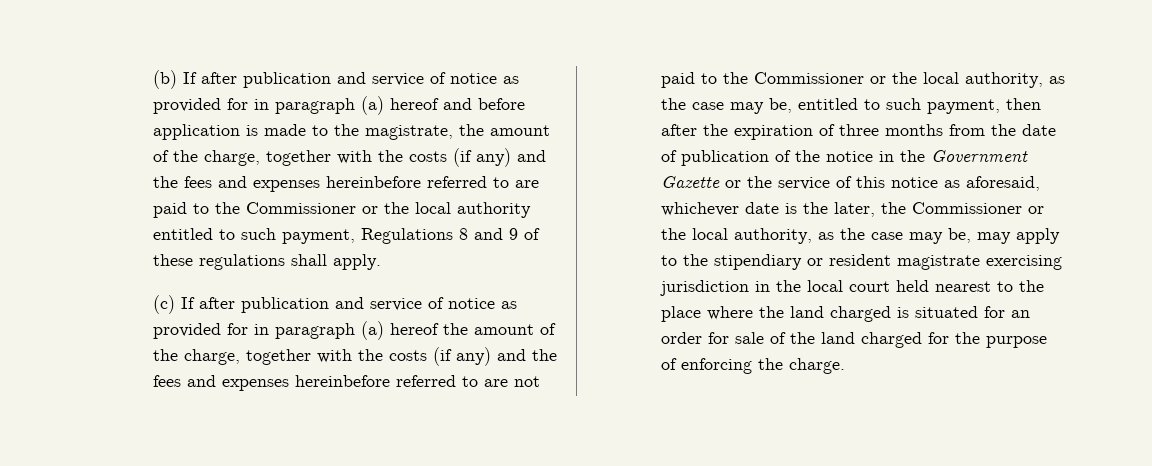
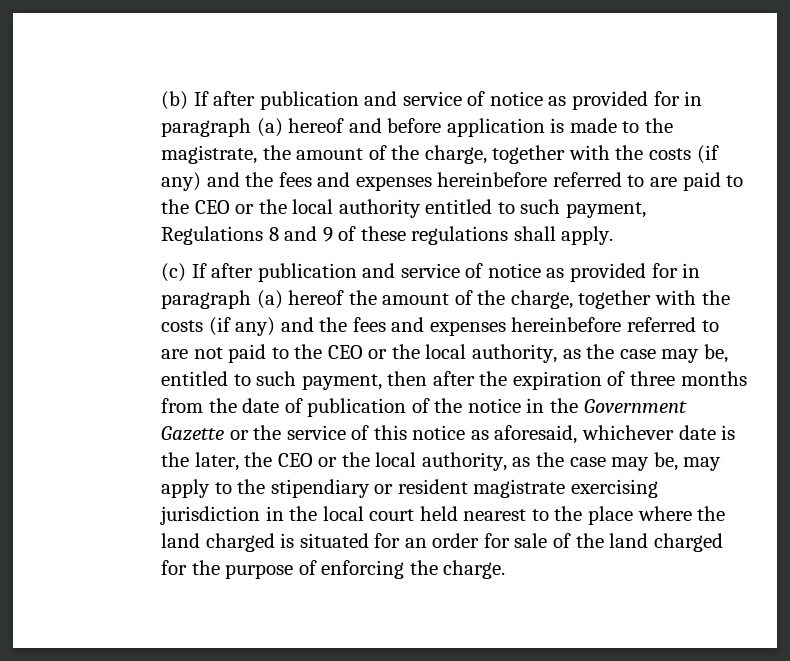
[245,202,356,214] Commissioner -> [194,200,230,214] CEO
[753,72,864,84] Commissioner -> [327,345,363,359] CEO
[911,202,1022,214] Commissioner -> [277,453,313,467] CEO

